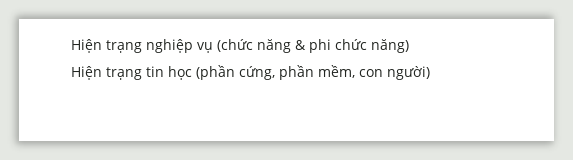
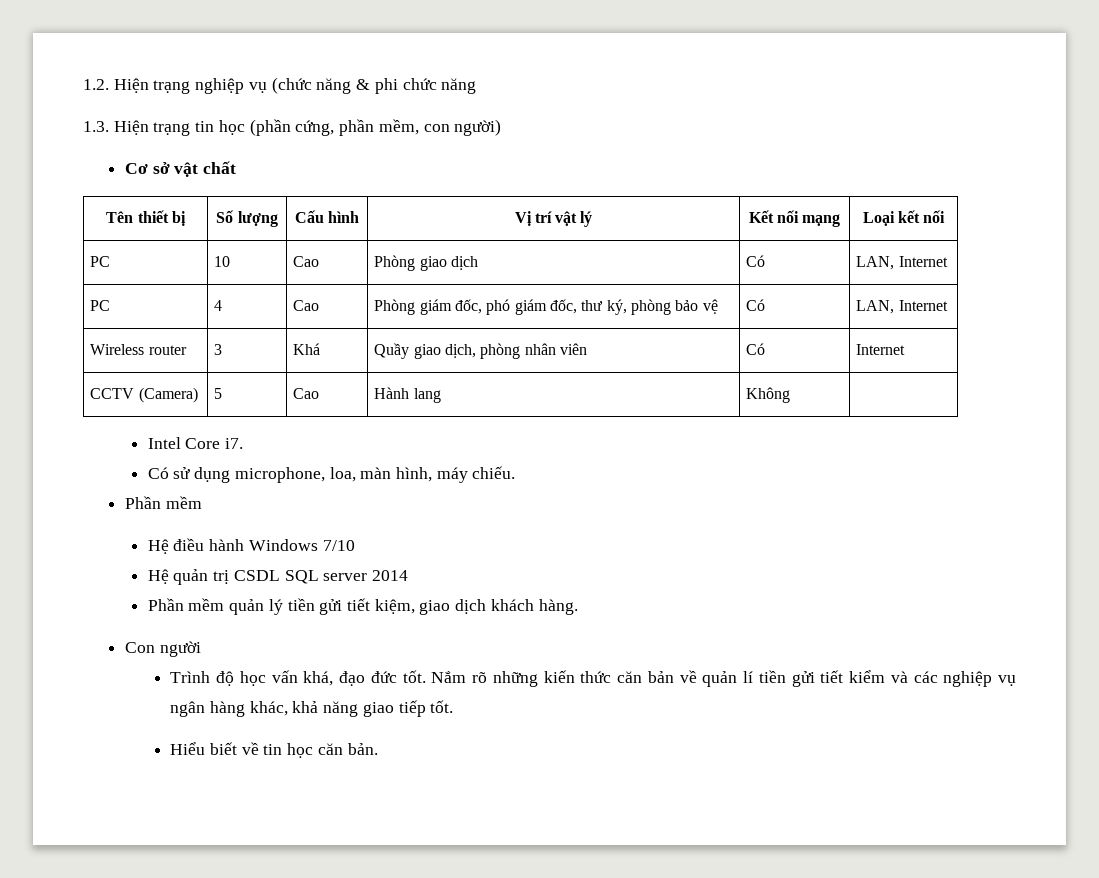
(71, 46) none -> [83,79,109,90] 1.2.
[371,39,409,53] năng) // -> [441,78,477,94] [83,121,109,132] năng // 1.3.
(430, 73) none -> [124,161,237,177] [106,210,186,226] [216,210,278,227] [294,210,360,223] [514,211,593,227] [748,210,841,227] [862,210,946,226] [90,256,111,267] [214,256,231,267] [293,256,320,267] [374,255,479,271] [746,255,766,267] [856,256,948,270] [90,300,111,311] [214,300,223,311] [293,300,320,311] [374,299,718,315] [746,299,766,311] [856,300,948,314] [90,344,187,355] [214,344,223,355] [293,343,321,355] [374,343,588,359] [746,343,766,355] [856,344,906,355] [90,387,198,403] [214,388,223,399] [293,388,320,399] [374,387,441,403] [746,387,791,403] [147,437,244,449] [147,466,516,483] [124,496,202,509] [147,538,355,554] [147,569,408,585] [147,598,578,615] [124,641,201,657] [170,670,1016,687] [170,700,454,717] [170,742,378,758] // Cơ sở vật chất // Tên thiết bị | Số lượng | Cấu hình | Vị trí vật lý | Kết nối mạng | Loại kết nối // PC | 10 | Cao | Phòng giao dịch | Có | LAN, Internet // PC | 4 | Cao | Phòng giám đốc, phó giám đốc, thư ký, phòng bảo vệ | Có | LAN, Internet // Wireless router | 3 | Khá | Quầy giao dịch, phòng nhân viên | Có | Internet // CCTV (Camera) | 5 | Cao | Hành lang | Không | // Intel Core i7. // Có sử dụng microphone, loa, màn hình, máy chiếu. // Phần mềm // Hệ điều hành Windows 7/10 // Hệ quản trị CSDL SQL server 2014 // Phần mềm quản lý tiền gửi tiết kiệm, giao dịch khách hàng. // Con người // Trình độ học vấn khá, đạo đức tốt. Nắm rõ những kiến thức căn bản về quản lí tiền gửi tiết kiểm và các nghiệp vụ ngân hàng khác, khả năng giao tiếp tốt. // Hiểu biết về tin học căn bản.

